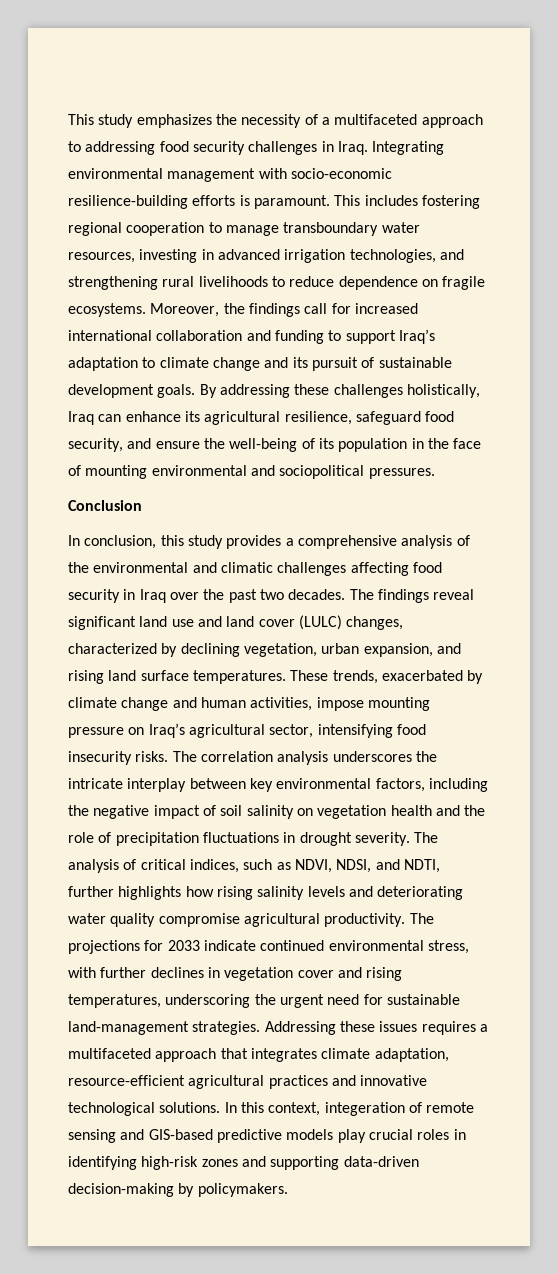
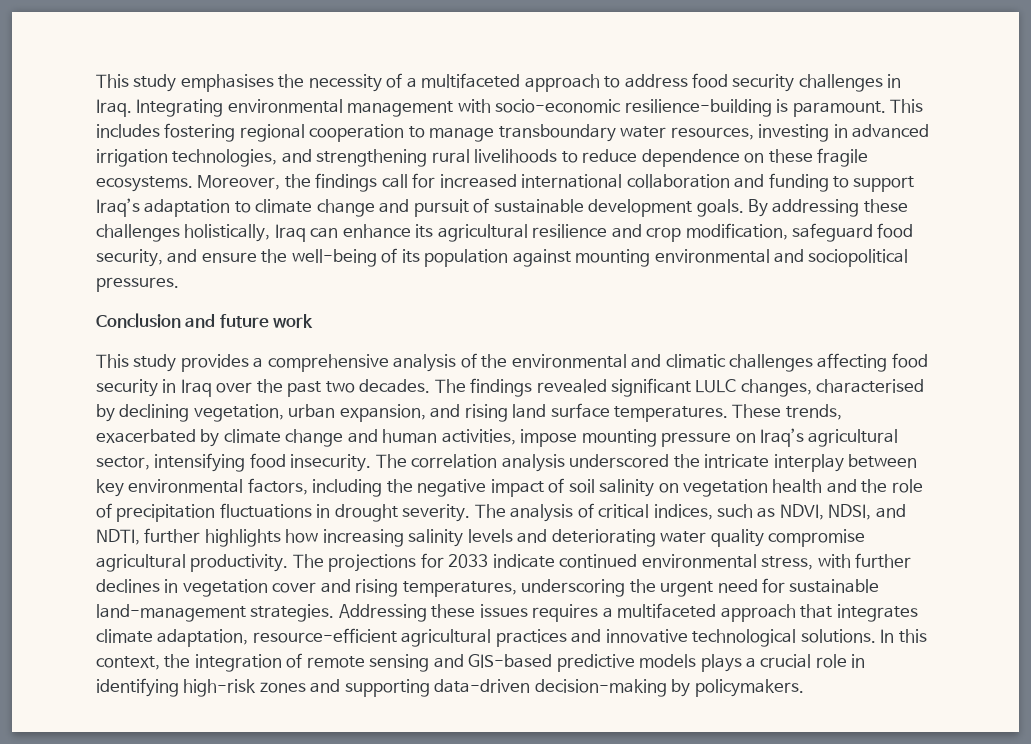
[68,114,212,128] This study emphasizes -> [96,74,274,92] This study emphasises
[85,141,156,155] addressing -> [624,74,688,88] address
[192,195,236,206] efforts -> (772, 108) none
(438, 283) none -> [768,149,813,163] these
[292,357,308,368] its -> (410, 206) none
[284,411,352,425] resilience, -> [532,223,788,242] resilience and crop modification,
[411,438,482,449] [68,465,81,476] in the face of -> [512,249,571,267] against
[68,535,184,549] // In conclusion, this -> [185,314,314,328] [96,354,129,368] and future work // This
[433,589,475,600] [68,615,404,630] [68,643,157,654] reveal significant land use and land cover (LULC) changes, characterized -> [536,378,925,397] revealed significant LULC changes, characterised
[68,751,169,765] insecurity risks. -> [290,454,372,472] insecurity.
[332,751,412,762] underscores -> [569,454,670,468] underscored
[216,886,253,900] rising -> [322,529,404,547] increasing
[324,1102,405,1116] integeration -> [164,654,282,672] the integration
[337,1129,450,1143] play crucial roles -> [700,654,847,672] plays a crucial role

